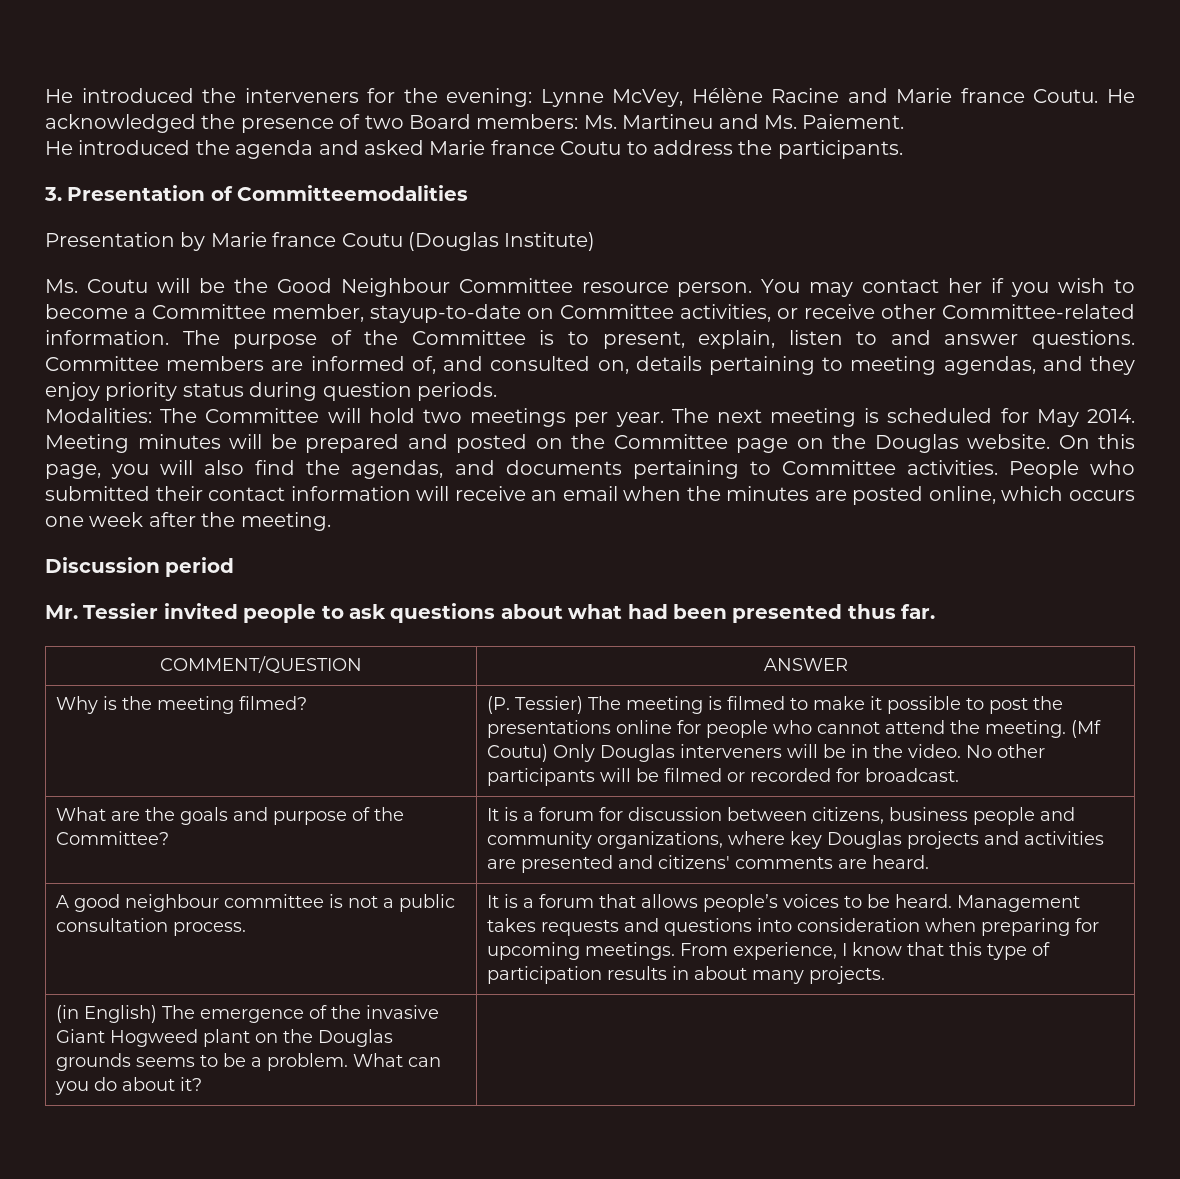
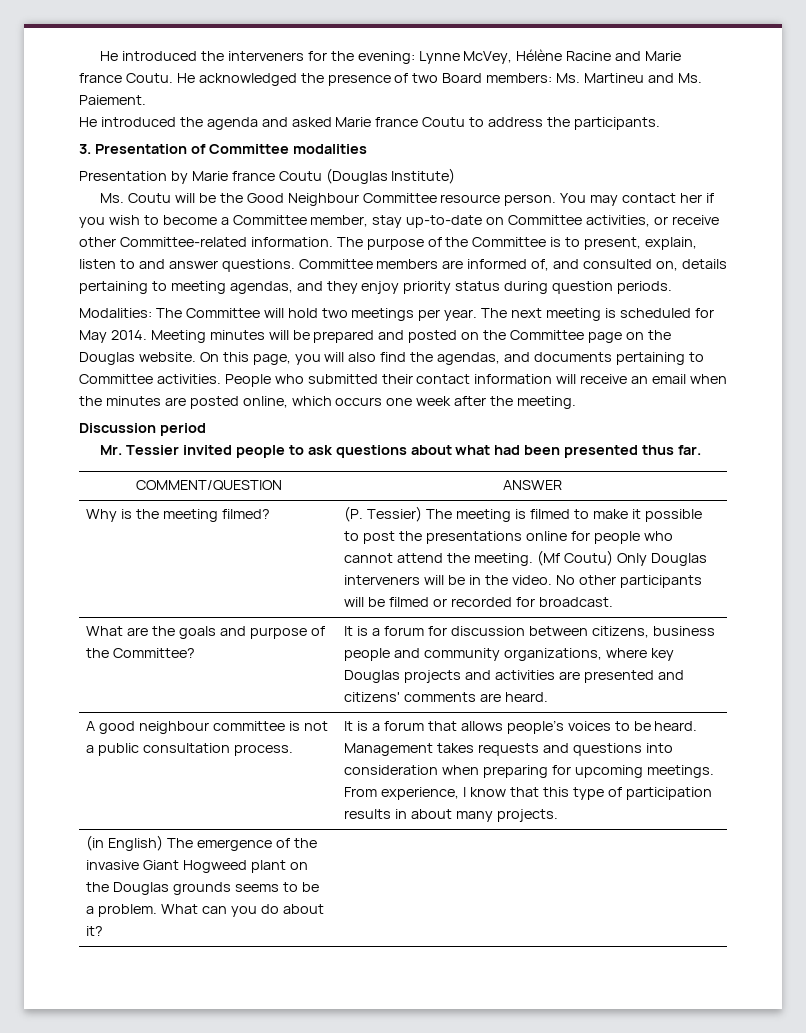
[237,185,469,201] Committeemodalities -> [208,144,367,154] Committee modalities
[370,304,521,323] stayup-to-date -> [372,215,483,228] stay up-to-date

